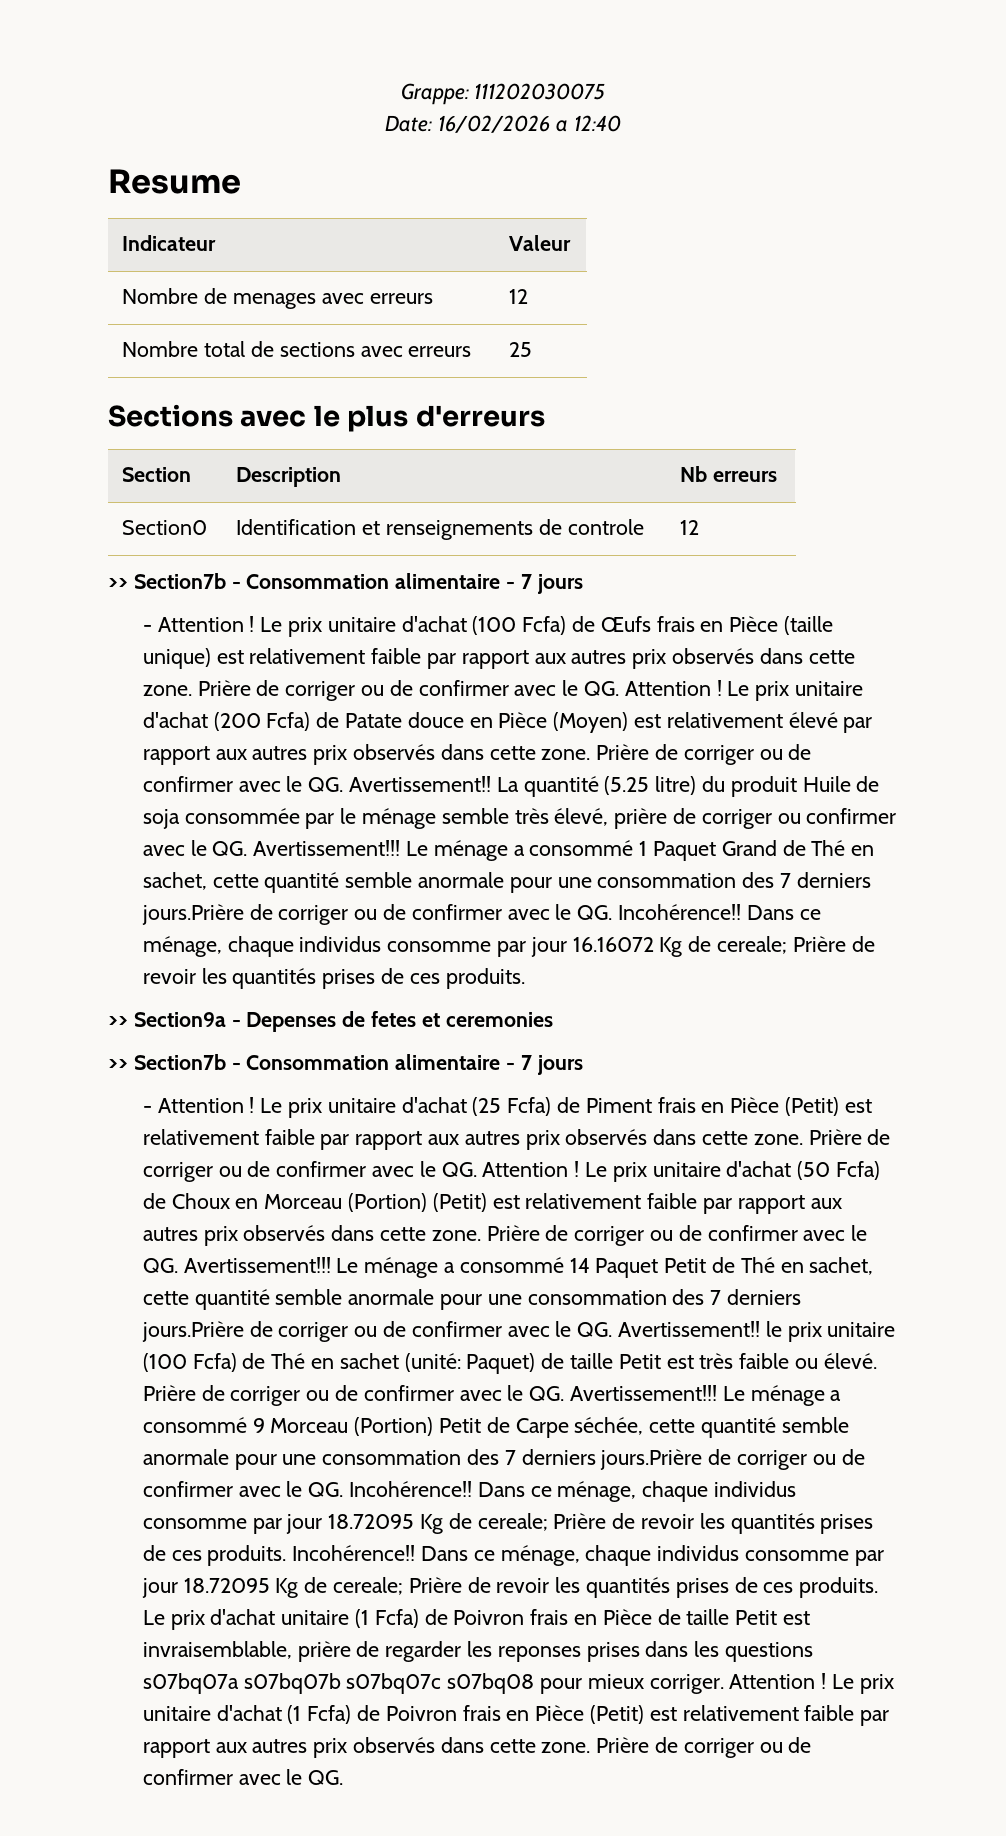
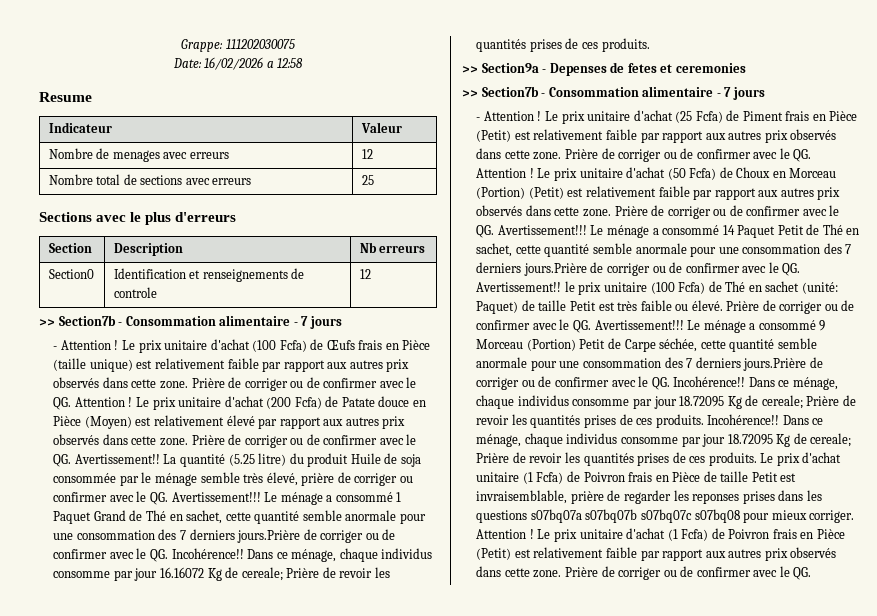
[573,115,621,132] 12:40 -> [277,58,304,68] 12:58

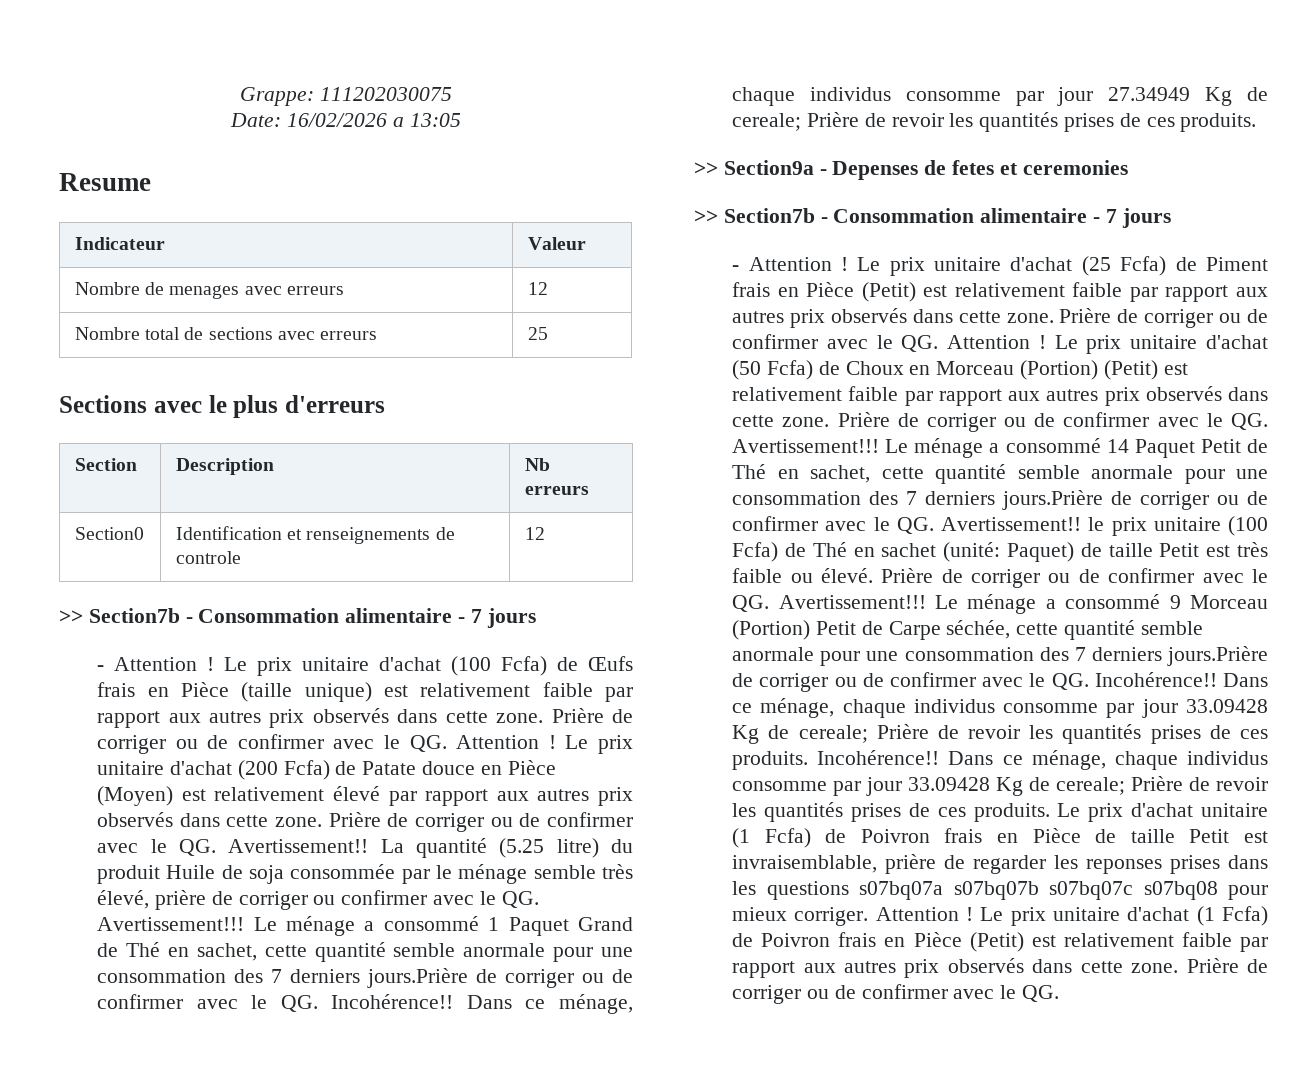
[277,58,304,68] 12:58 -> [409,113,461,127] 13:05
[159,567,204,578] 16.16072 -> [1108,87,1191,101] 27.34949
[679,396,725,407] 18.72095 -> [1186,699,1268,713] 33.09428
[727,434,773,445] 18.72095 -> [908,777,991,791] 33.09428

